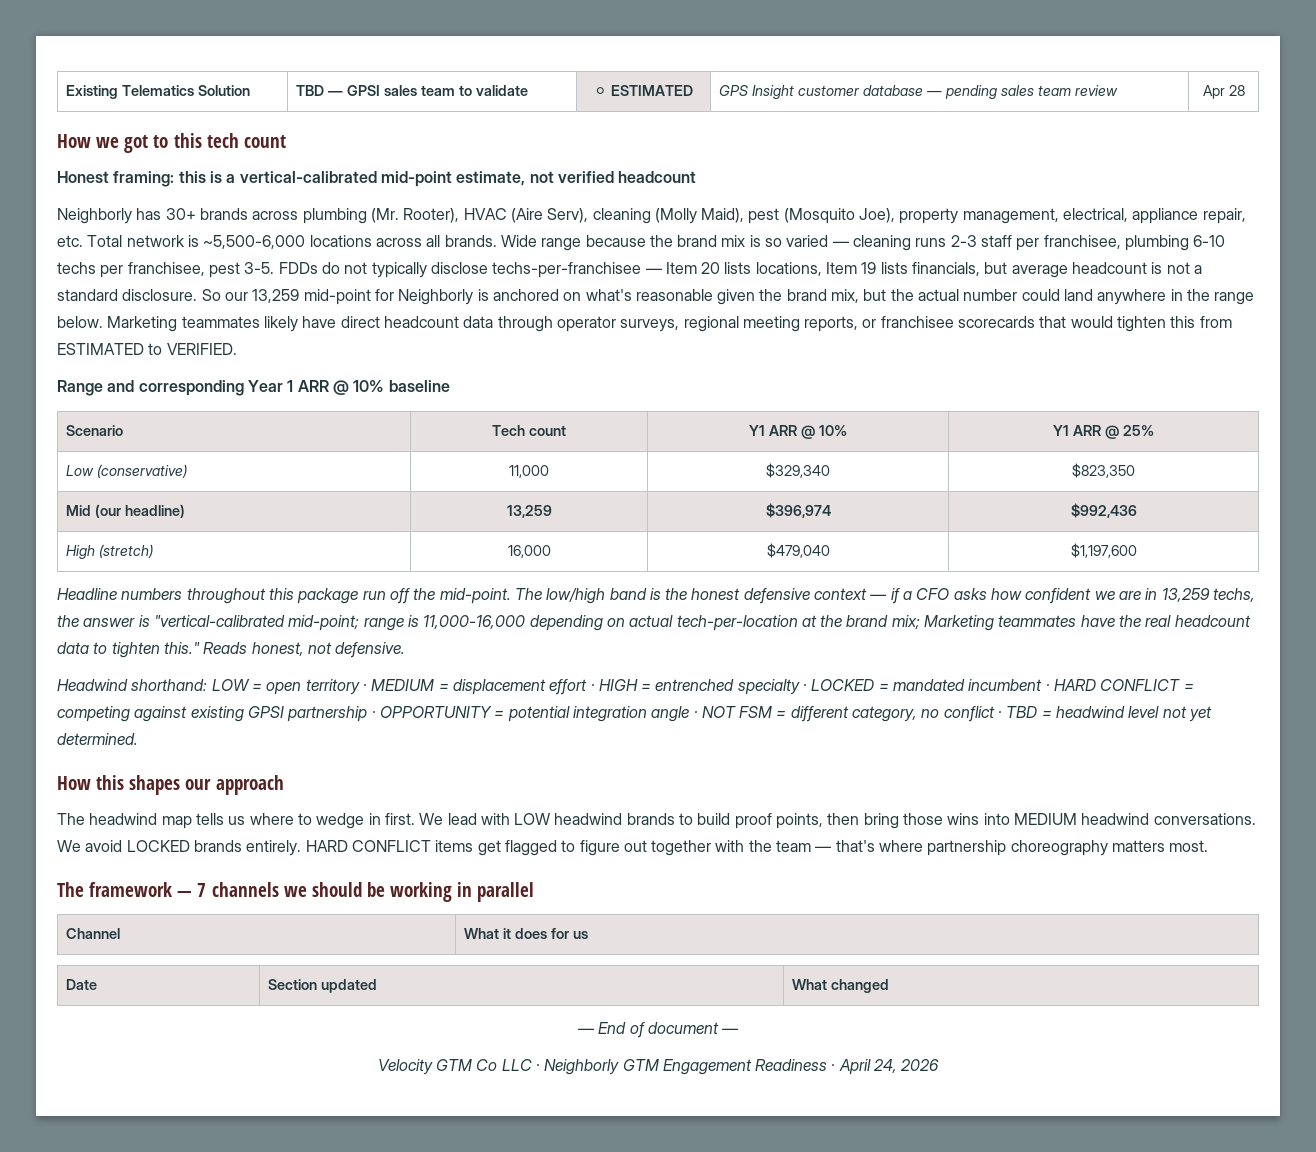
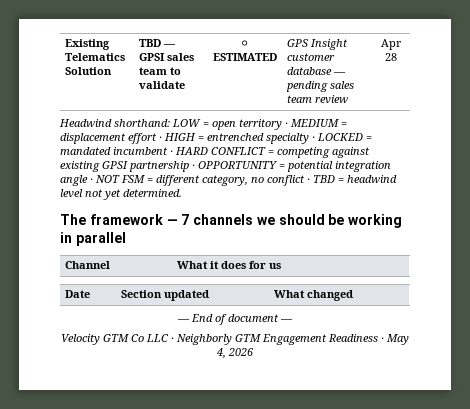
[57,133,286,153] [57,171,697,187] [57,208,1246,224] [57,235,1226,251] [57,262,1203,278] [57,289,1255,305] [57,316,1232,332] [57,343,237,355] [57,380,450,396] [66,425,124,436] [492,425,566,436] [749,425,847,439] [1053,425,1154,439] [66,464,188,478] [509,465,549,478] [766,463,830,478] [1072,463,1135,478] [66,504,186,518] [506,505,552,518] [765,503,831,518] [1070,503,1137,518] [66,544,154,559] [507,545,551,558] [766,543,830,558] [1070,543,1137,558] [57,588,1255,604] [57,615,1251,631] [57,642,406,658] // How we got to this tech count // Honest framing: this is a vertical-calibrated mid-point estimate, not verified headcount // Neighborly has 30+ brands across plumbing (Mr. Rooter), HVAC (Aire Serv), cleaning (Molly Maid), pest (Mosquito Joe), property management, electrical, appliance repair, etc. Total network is ~5,500-6,000 locations across all brands. Wide range because the brand mix is so varied — cleaning runs 2-3 staff per franchisee, plumbing 6-10 techs per franchisee, pest 3-5. FDDs do not typically disclose techs-per-franchisee — Item 20 lists locations, Item 19 lists financials, but average headcount is not a standard disclosure. So our 13,259 mid-point for Neighborly is anchored on what's reasonable given the brand mix, but the actual number could land anywhere in the range below. Marketing teammates likely have direct headcount data through operator surveys, regional meeting reports, or franchisee scorecards that would tighten this from ESTIMATED to VERIFIED. // Range and corresponding Year 1 ARR @ 10% baseline // Scenario | Tech count | Y1 ARR @ 10% | Y1 ARR @ 25% // Low (conservative) | 11,000 | $329,340 | $823,350 // Mid (our headline) | 13,259 | $396,974 | $992,436 // High (stretch) | 16,000 | $479,040 | $1,197,600 // Headline numbers throughout this package run off the mid-point. The low/high band is the honest defensive context — if a CFO asks how confident we are in 13,259 techs, the answer is "vertical-calibrated mid-point; range is 11,000-16,000 depending on actual tech-per-location at the brand mix; Marketing teammates have the real headcount data to tighten this." Reads honest, not defensive. -> (397, 57) none
[57,775,284,795] [57,813,1256,829] [57,840,1209,856] // How this shapes our approach // The headwind map tells us where to wedge in first. We lead with LOW headwind brands to build proof points, then bring those wins into MEDIUM headwind conversations. We avoid LOCKED brands entirely. HARD CONFLICT items get flagged to figure out together with the team — that's where partnership choreography matters most. -> (182, 193) none
[838,1059,898,1075] April 24, -> [386,334,409,345] [216,348,226,359] May 4,

